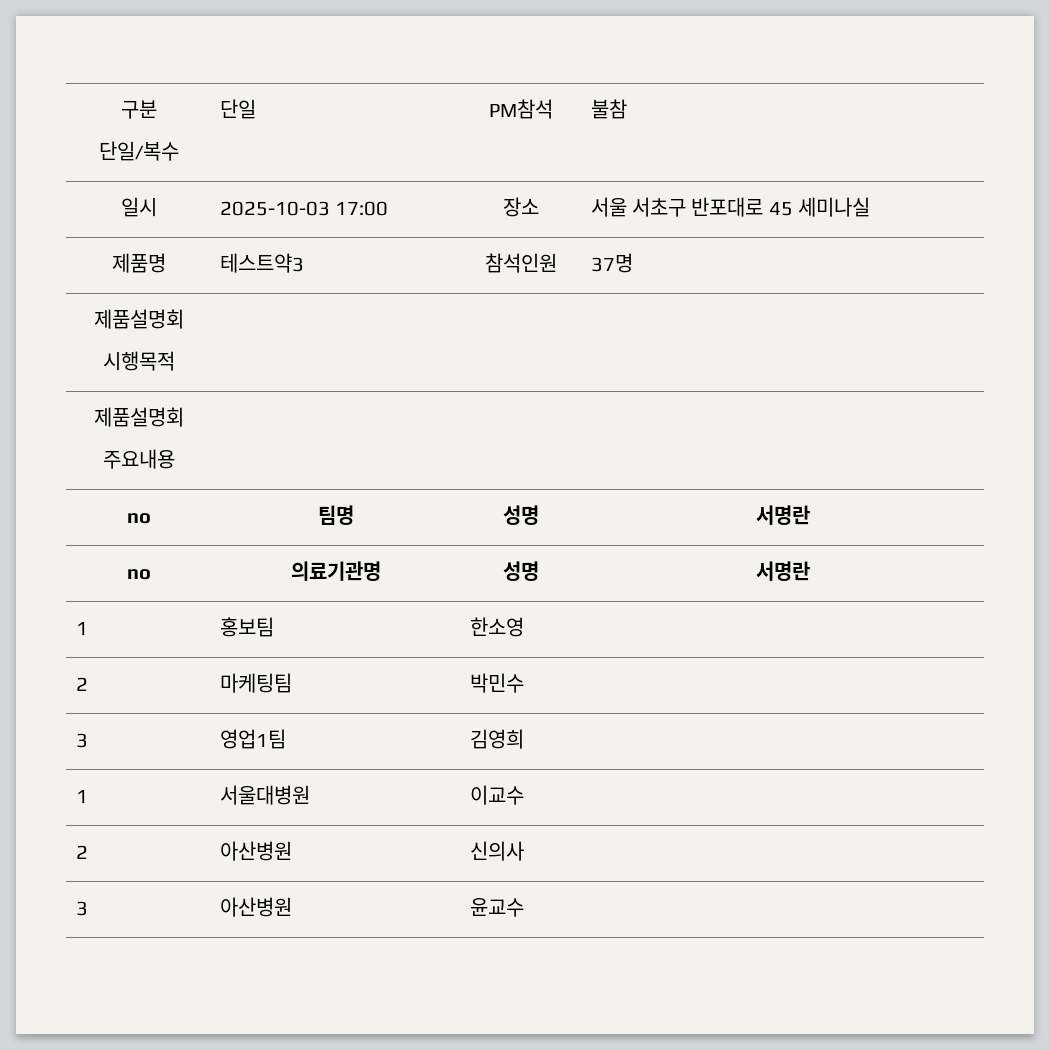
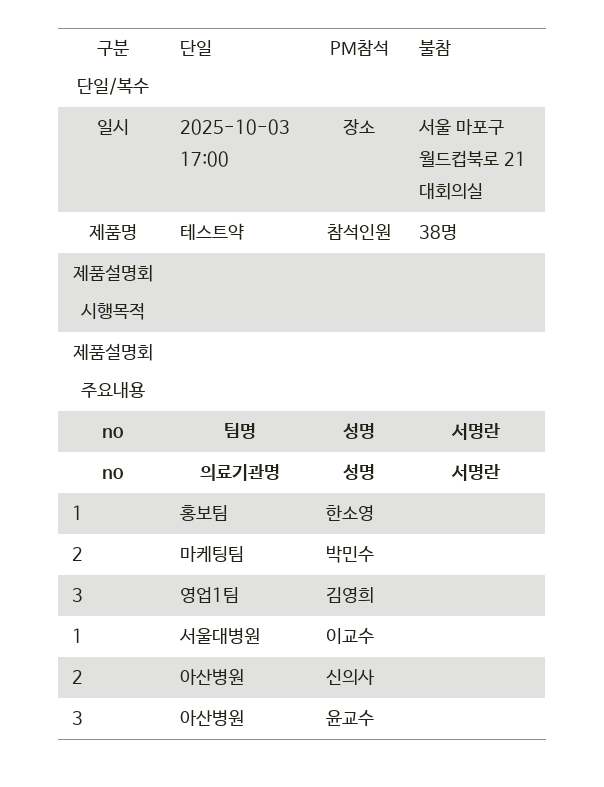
[632,197,871,217] 서초구 반포대로 45 세미나실 -> [455,119,504,135] [418,150,526,167] [418,183,483,200] 마포구 월드컵북로 21 대회의실
[219,253,304,273] 테스트약3 -> [179,223,244,240] 테스트약
[590,253,633,273] 37명 -> [418,224,457,240] 38명

